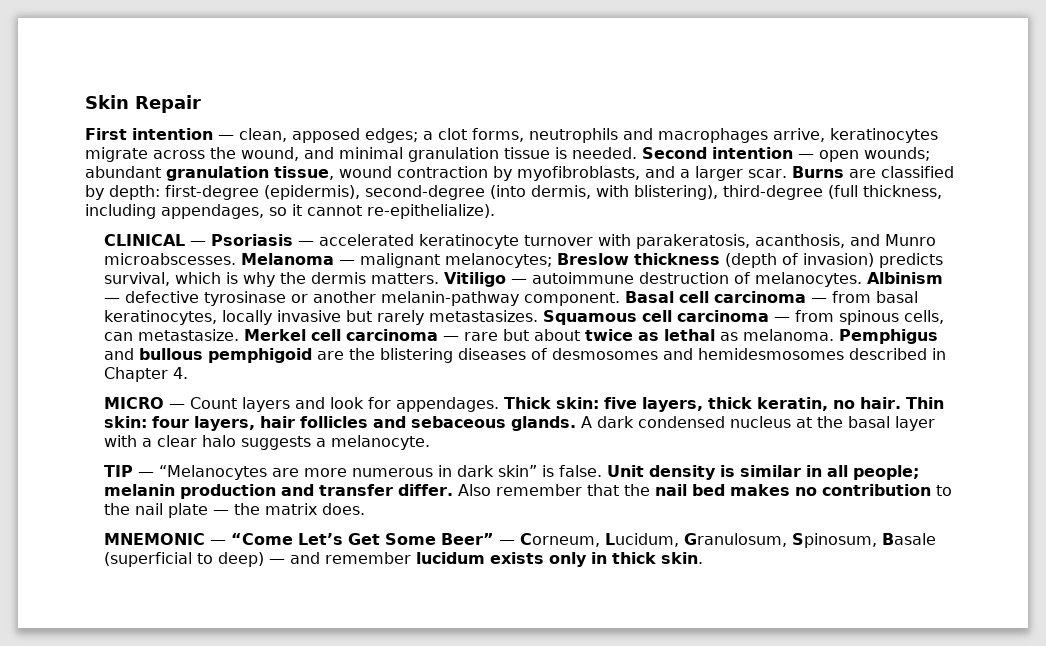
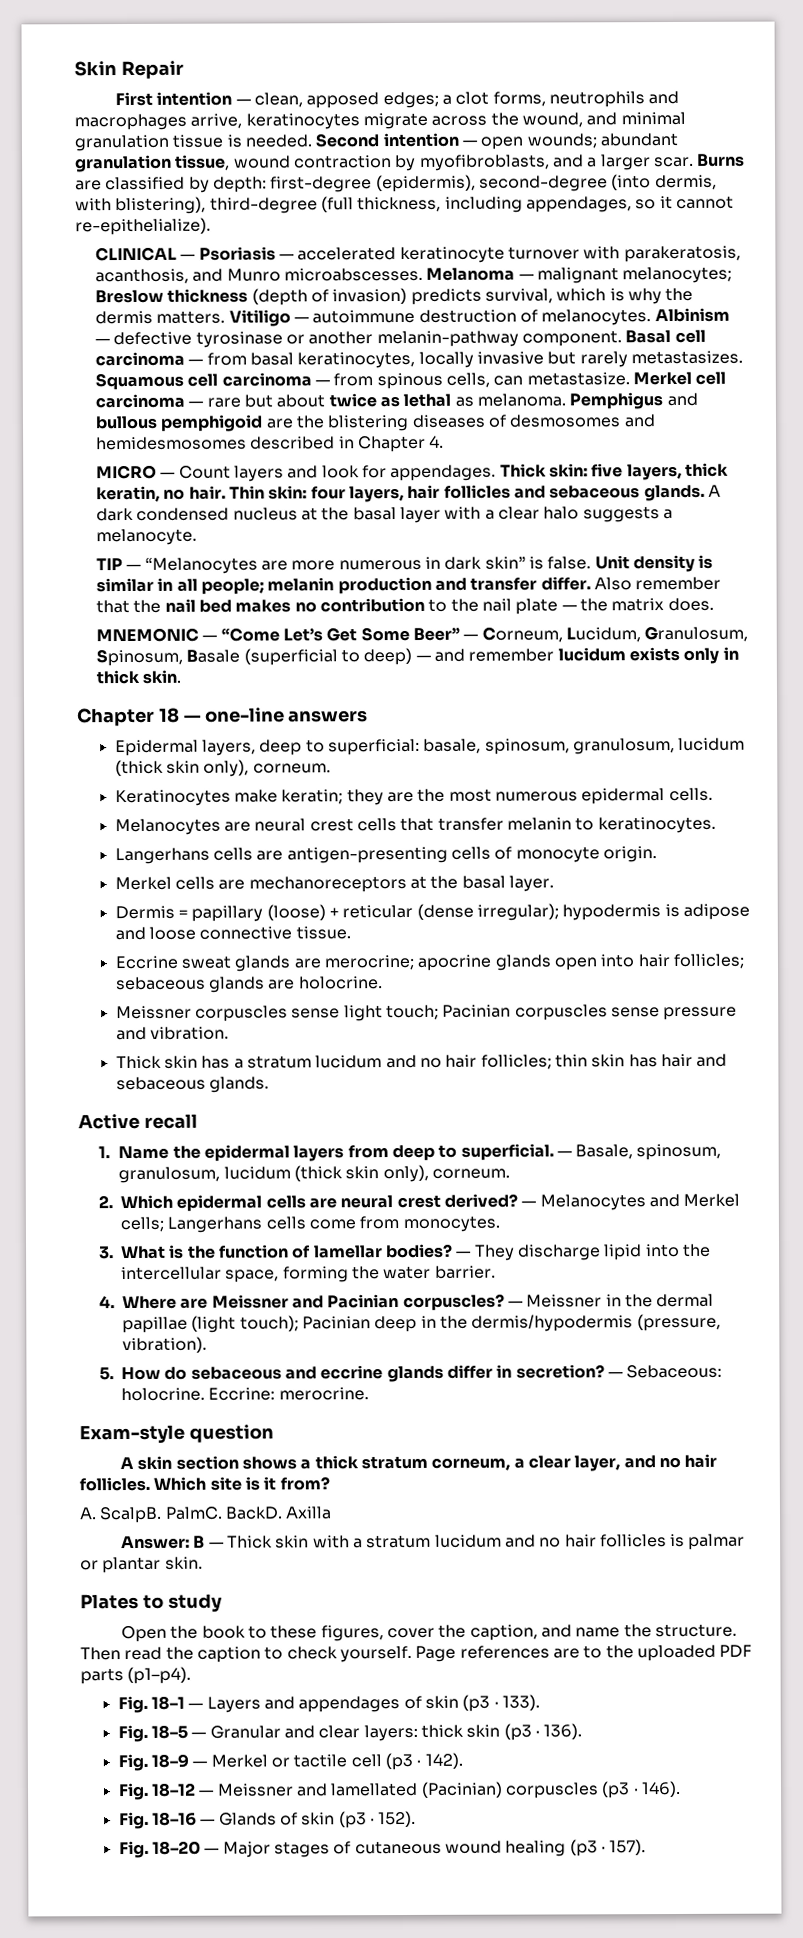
(704, 558) none -> [77,707,369,727] [114,737,746,757] [114,759,331,777] [114,787,713,807] [114,816,716,836] [114,846,657,865] [114,875,554,893] [114,903,750,922] [114,926,351,941] [114,953,745,972] [115,976,383,993] [115,1004,738,1022] [115,1026,230,1041] [115,1053,728,1070] [115,1076,270,1093] [78,1113,198,1130] [98,1143,722,1162] [118,1164,510,1184] [98,1193,741,1212] [120,1215,500,1233] [99,1243,711,1261] [121,1265,496,1283] [99,1293,715,1311] [122,1313,721,1334] [122,1336,208,1354] [99,1364,723,1383] [121,1387,369,1402] [79,1424,274,1444] [119,1453,718,1472] [79,1476,330,1492] [79,1506,333,1524] [120,1533,746,1550] [80,1556,203,1574] [80,1593,223,1612] [120,1623,737,1643] [80,1644,753,1663] [80,1666,192,1685] [117,1694,540,1714] [117,1723,583,1743] [117,1752,463,1772] [117,1780,681,1801] [118,1810,417,1830] [118,1839,647,1859] // Chapter 18 — one-line answers // Epidermal layers, deep to superficial: basale, spinosum, granulosum, lucidum (thick skin only), corneum. // Keratinocytes make keratin; they are the most numerous epidermal cells. // Melanocytes are neural crest cells that transfer melanin to keratinocytes. // Langerhans cells are antigen-presenting cells of monocyte origin. // Merkel cells are mechanoreceptors at the basal layer. // Dermis = papillary (loose) + reticular (dense irregular); hypodermis is adipose and loose connective tissue. // Eccrine sweat glands are merocrine; apocrine glands open into hair follicles; sebaceous glands are holocrine. // Meissner corpuscles sense light touch; Pacinian corpuscles sense pressure and vibration. // Thick skin has a stratum lucidum and no hair follicles; thin skin has hair and sebaceous glands. // Active recall // 1. Name the epidermal layers from deep to superficial. — Basale, spinosum, granulosum, lucidum (thick skin only), corneum. // 2. Which epidermal cells are neural crest derived? — Melanocytes and Merkel cells; Langerhans cells come from monocytes. // 3. What is the function of lamellar bodies? — They discharge lipid into the intercellular space, forming the water barrier. // 4. Where are Meissner and Pacinian corpuscles? — Meissner in the dermal papillae (light touch); Pacinian deep in the dermis/hypodermis (pressure, vibration). // 5. How do sebaceous and eccrine glands differ in secretion? — Sebaceous: holocrine. Eccrine: merocrine. // Exam-style question // A skin section shows a thick stratum corneum, a clear layer, and no hair follicles. Which site is it from? // A. ScalpB. PalmC. BackD. Axilla // Answer: B — Thick skin with a stratum lucidum and no hair follicles is palmar or plantar skin. // Plates to study // Open the book to these figures, cover the caption, and name the structure. Then read the caption to check yourself. Page references are to the uploaded PDF parts (p1–p4). // Fig. 18–1 — Layers and appendages of skin (p3 · 133). // Fig. 18–5 — Granular and clear layers: thick skin (p3 · 136). // Fig. 18–9 — Merkel or tactile cell (p3 · 142). // Fig. 18–12 — Meissner and lamellated (Pacinian) corpuscles (p3 · 146). // Fig. 18–16 — Glands of skin (p3 · 152). // Fig. 18–20 — Major stages of cutaneous wound healing (p3 · 157).

